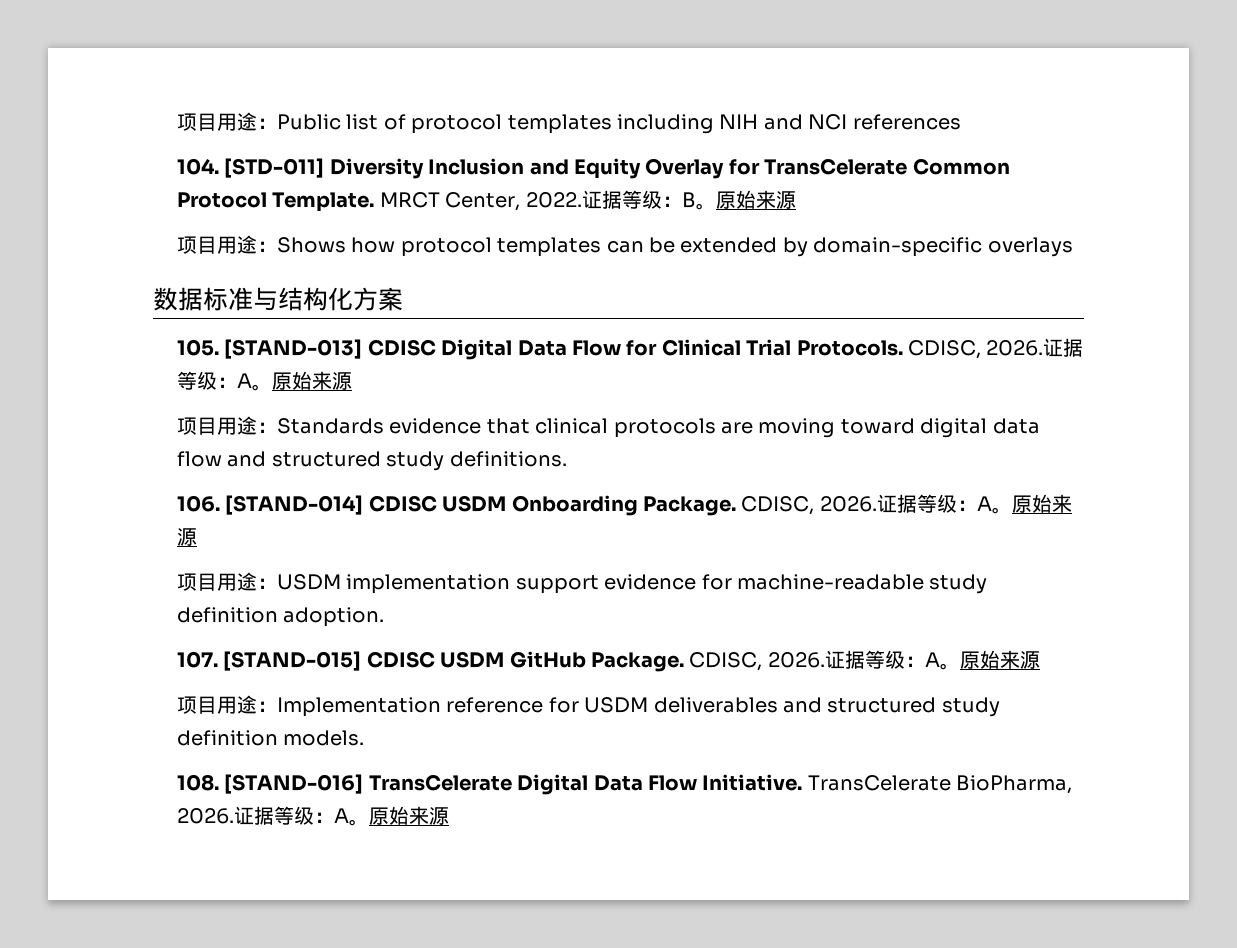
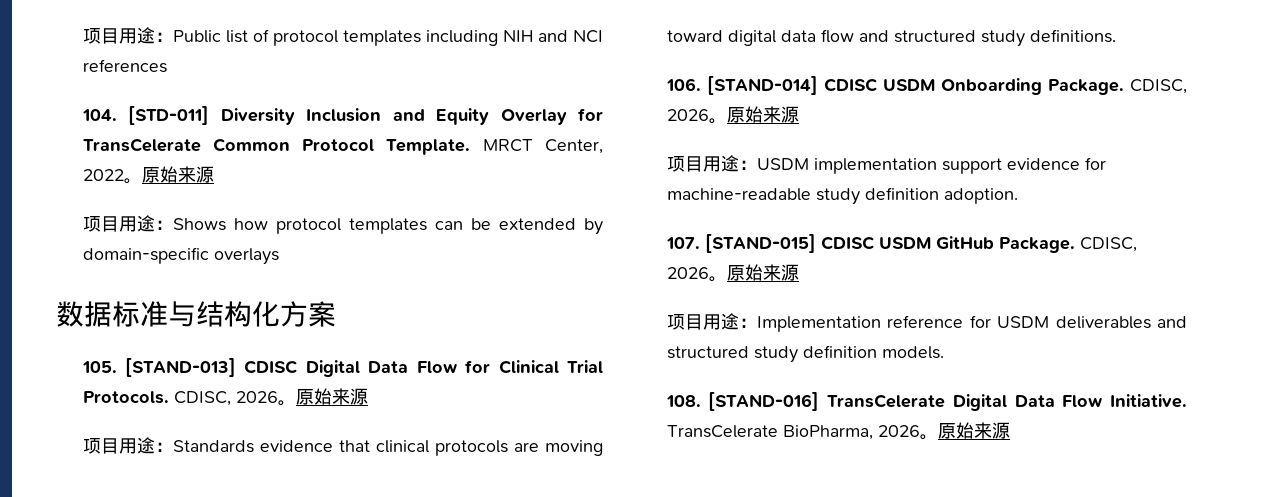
[525,190,696,209] 2022.证据等级：B -> [82,169,124,181] 2022
[986,338,1084,357] [176,371,252,390] 2026.证据等级：A -> [235,391,278,403] 2026
[819,494,992,513] 2026.证据等级：A -> [666,109,709,121] 2026
[767,650,940,669] 2026.证据等级：A -> [666,267,709,279] 2026
[176,806,349,825] 2026.证据等级：A -> [877,425,920,437] 2026

